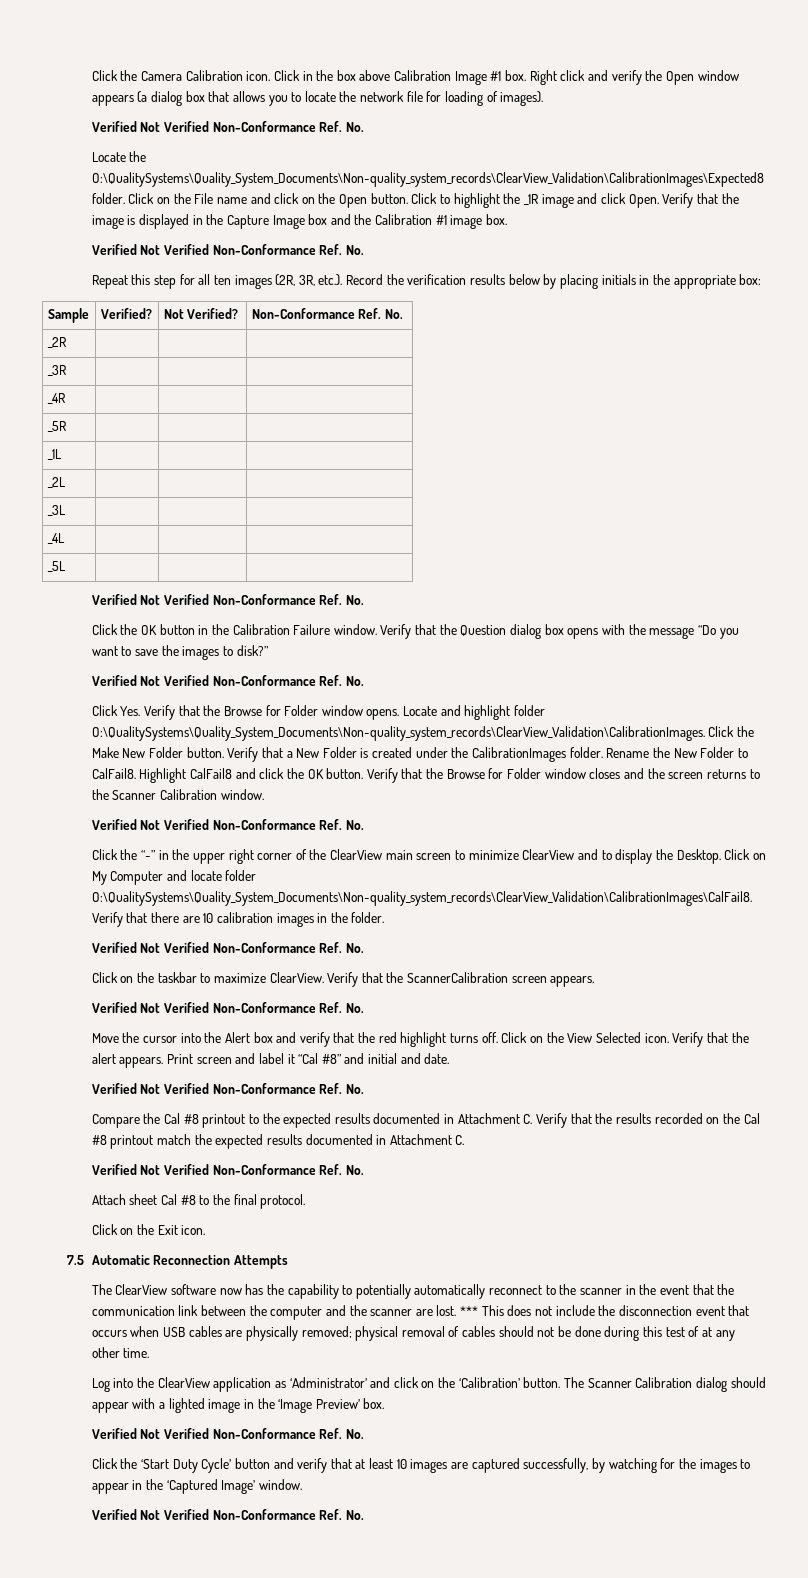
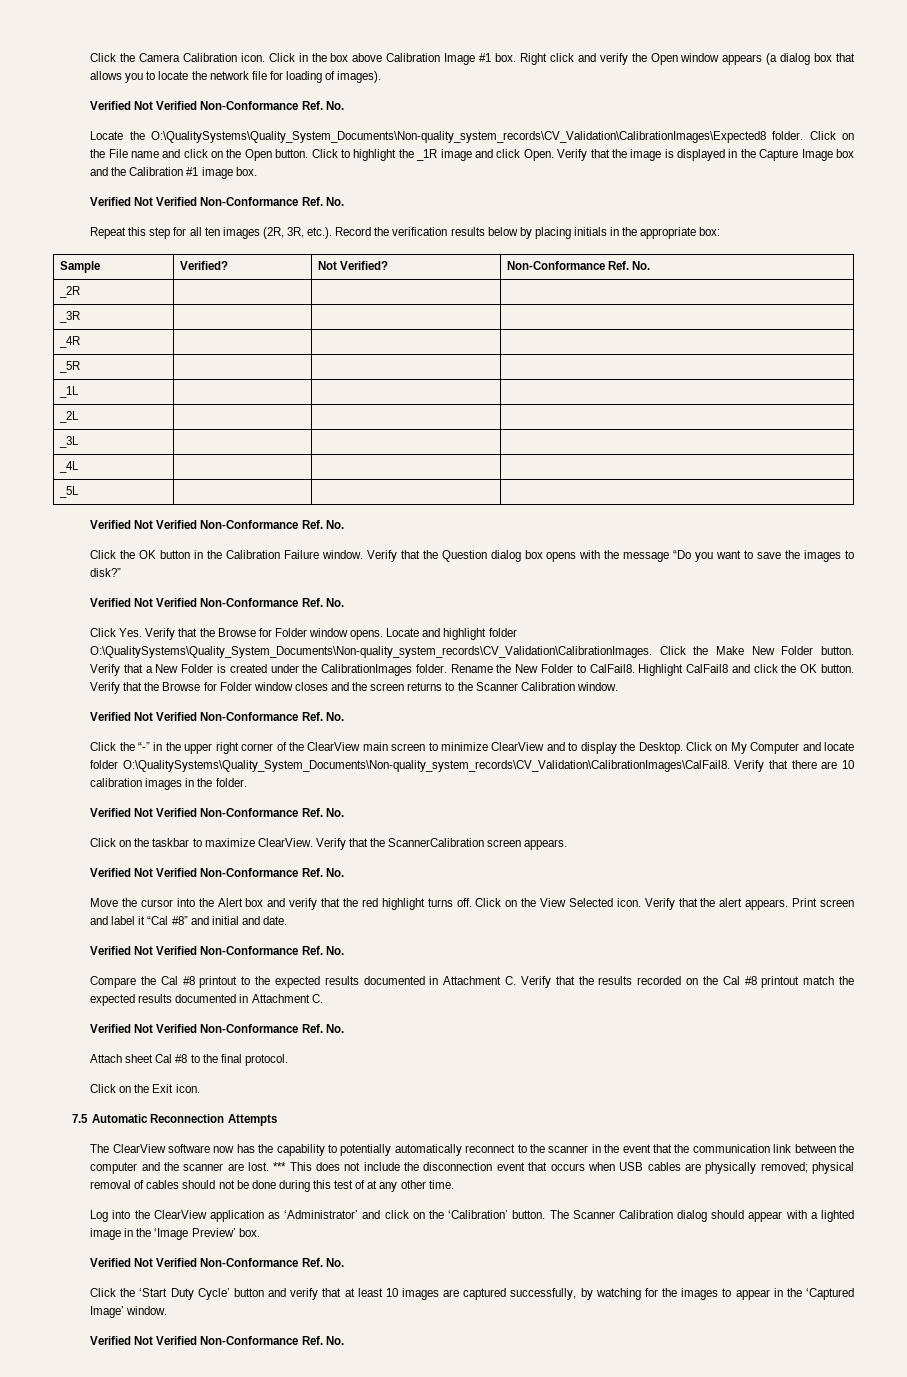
[91,172,764,187] O:\QualitySystems\Quality_System_Documents\Non-quality_system_records\ClearView_Validation\CalibrationImages\Expected8 -> [150,131,766,143] O:\QualitySystems\Quality_System_Documents\Non-quality_system_records\CV_Validation\CalibrationImages\Expected8
[91,726,705,741] O:\QualitySystems\Quality_System_Documents\Non-quality_system_records\ClearView_Validation\CalibrationImages. -> [90,646,653,658] O:\QualitySystems\Quality_System_Documents\Non-quality_system_records\CV_Validation\CalibrationImages.
[91,891,752,906] O:\QualitySystems\Quality_System_Documents\Non-quality_system_records\ClearView_Validation\CalibrationImages\CalFail8. -> [122,760,730,772] O:\QualitySystems\Quality_System_Documents\Non-quality_system_records\CV_Validation\CalibrationImages\CalFail8.

